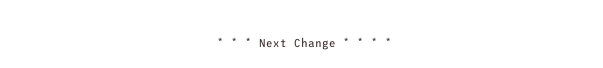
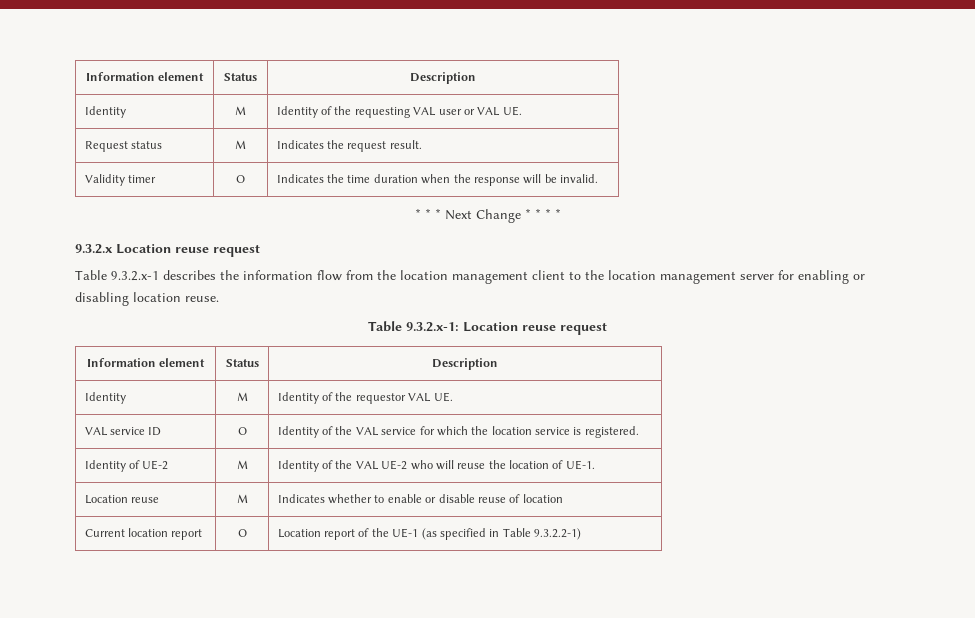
(217, 42) none -> [85,72,205,81] [224,73,257,81] [410,72,476,84] [84,106,126,118] [235,106,246,115] [276,106,522,118] [84,141,163,152] [235,140,246,149] [276,140,422,152] [84,174,157,186] [236,175,245,183] [276,174,599,186] Information element | Status | Description // Identity | M | Identity of the requesting VAL user or VAL UE. // Request status | M | Indicates the request result. // Validity timer | O | Indicates the time duration when the response will be invalid. //
(392, 42) none -> [75,244,260,257] [75,270,865,284] [75,292,219,306] [368,321,607,335] [86,358,206,367] [225,359,259,367] [432,358,498,370] [84,392,126,404] [236,392,248,401] [277,392,453,404] [84,427,162,436] [237,427,247,435] [277,426,639,438] [84,460,169,472] [236,460,248,469] [277,460,595,472] [84,495,160,504] [236,494,248,503] [277,494,563,504] [84,528,203,540] [237,529,247,537] [277,528,582,540] // 9.3.2.x Location reuse request // Table 9.3.2.x-1 describes the information flow from the location management client to the location management server for enabling or disabling location reuse. // Table 9.3.2.x-1: Location reuse request // Information element | Status | Description // Identity | M | Identity of the requestor VAL UE. // VAL service ID | O | Identity of the VAL service for which the location service is registered. // Identity of UE-2 | M | Identity of the VAL UE-2 who will reuse the location of UE-1. // Location reuse | M | Indicates whether to enable or disable reuse of location // Current location report | O | Location report of the UE-1 (as specified in Table 9.3.2.2-1)

